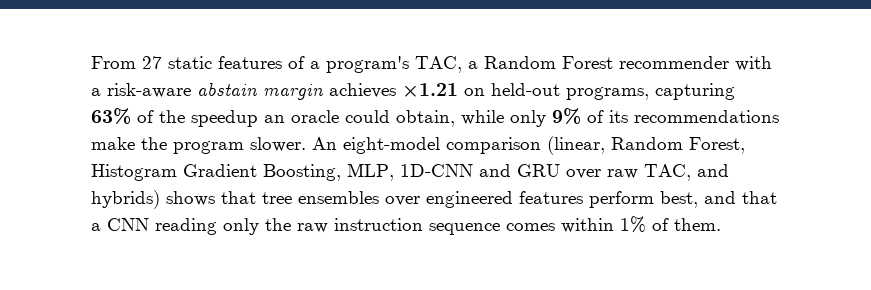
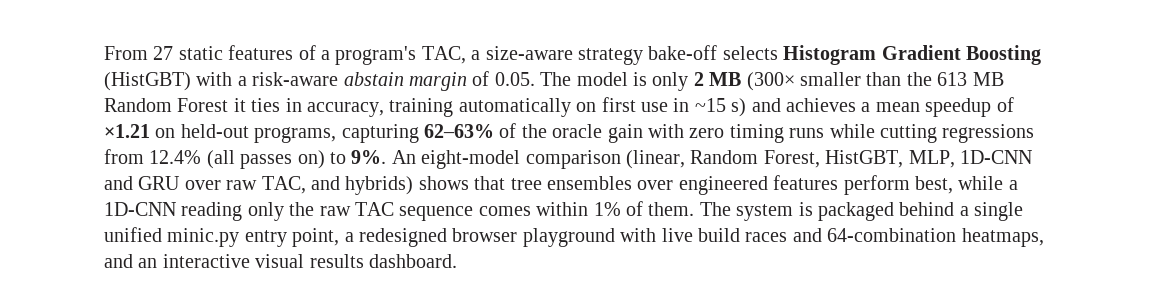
[484,56,729,69] Random Forest recommender -> [485,45,1041,65] [104,72,191,91] size-aware strategy bake-off selects Histogram Gradient Boosting (HistGBT)
[329,83,396,98] achieves -> [472,71,1004,91] [104,97,1014,117] of 0.05. The model is only 2 MB (300× smaller than the 613 MB Random Forest it ties in accuracy, training automatically on first use in ~15 s) and achieves a mean speedup of
[91,108,131,124] 63% -> [424,124,494,138] 62–63%
[191,108,779,127] [91,137,306,154] speedup an oracle could obtain, while only 9% of its recommendations make the program slower. -> [552,124,1035,143] [104,149,387,169] oracle gain with zero timing runs while cutting regressions from 12.4% (all passes on) to 9%.
[91,164,341,181] Histogram Gradient Boosting, -> [825,150,904,168] HistGBT,
[704,191,777,204] [91,218,149,231] and that a CNN -> [958,176,1018,190] [104,202,176,216] while a 1D-CNN
[334,218,423,231] instruction -> [355,202,394,216] TAC
(721, 224) none -> [699,202,1024,221] [104,227,1044,247] [104,254,457,268] The system is packaged behind a single unified minic.py entry point, a redesigned browser playground with live build races and 64-combination heatmaps, and an interactive visual results dashboard.

